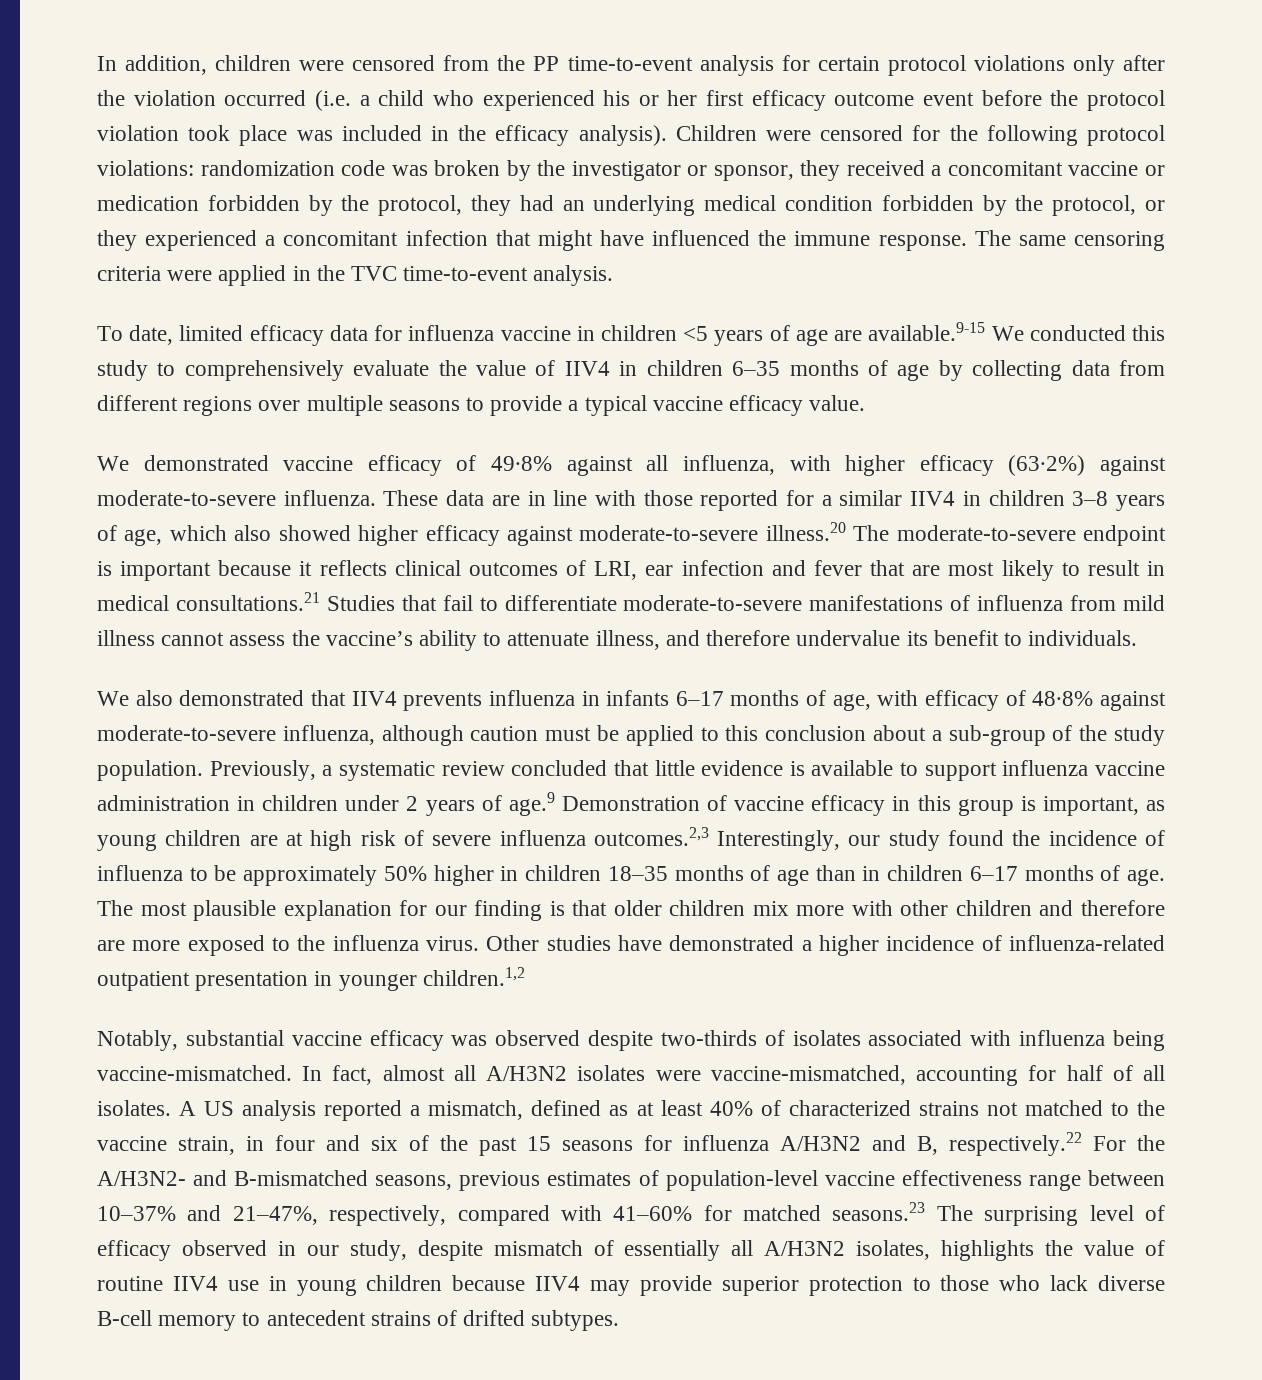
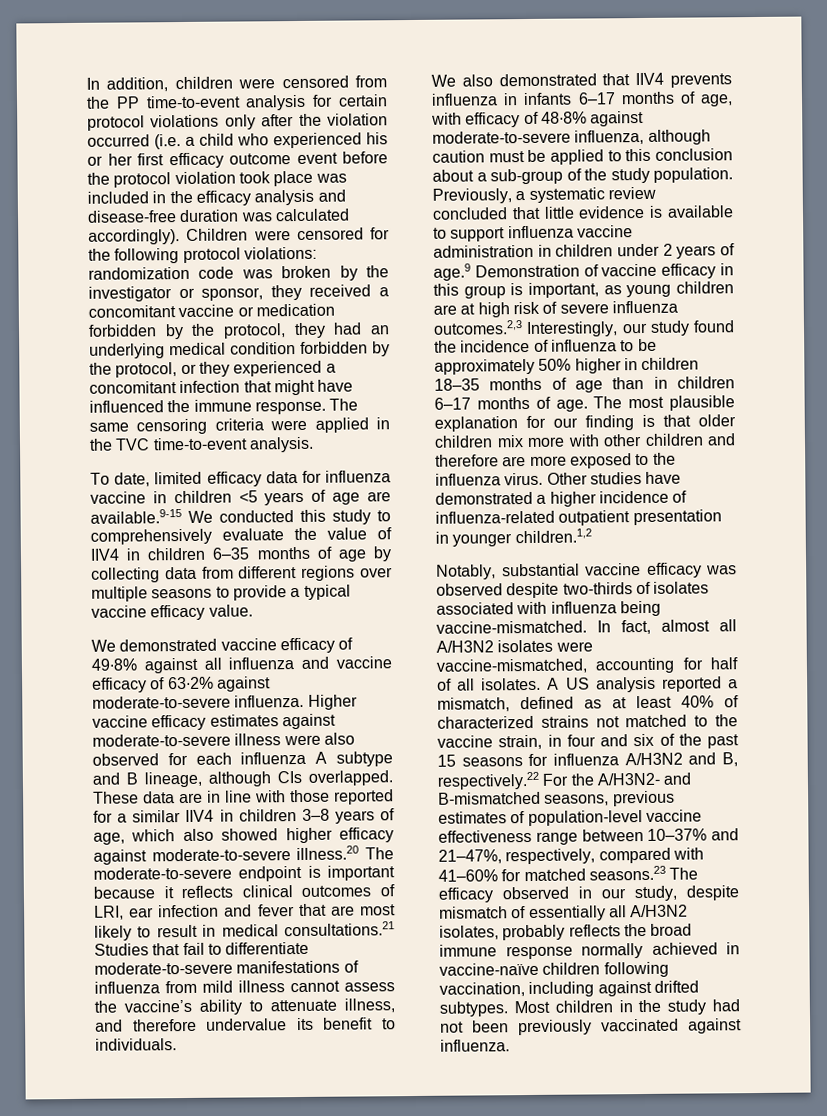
[578,125,667,146] analysis). -> [254,189,346,206] [87,208,350,223] [88,229,180,245] analysis and disease-free duration was calculated accordingly).
[682,455,1166,476] [97,490,376,506] influenza, with higher efficacy (63∙2%) against moderate-to-severe influenza. -> [228,656,392,670] [92,676,271,693] [92,694,358,710] [92,713,336,731] [92,732,355,747] [92,751,393,767] [92,770,393,788] influenza and vaccine efficacy of 63∙2% against moderate-to-severe influenza. Higher vaccine efficacy estimates against moderate-to-severe illness were also observed for each influenza A subtype and B lineage, although CIs overlapped.
[984,1205,1165,1226] surprising level of -> (699, 873) none
[941,1240,1165,1261] [97,1275,1165,1296] [97,1310,620,1331] highlights the value of routine IIV4 use in young children because IIV4 may provide superior protection to those who lack diverse B-cell memory to antecedent strains of drifted subtypes. -> [502,923,693,941] [439,942,740,960] [439,961,669,978] [439,980,699,998] [439,999,740,1017] [440,1018,742,1036] [440,1039,510,1052] probably reflects the broad immune response normally achieved in vaccine-naïve children following vaccination, including against drifted subtypes. Most children in the study had not been previously vaccinated against influenza.

